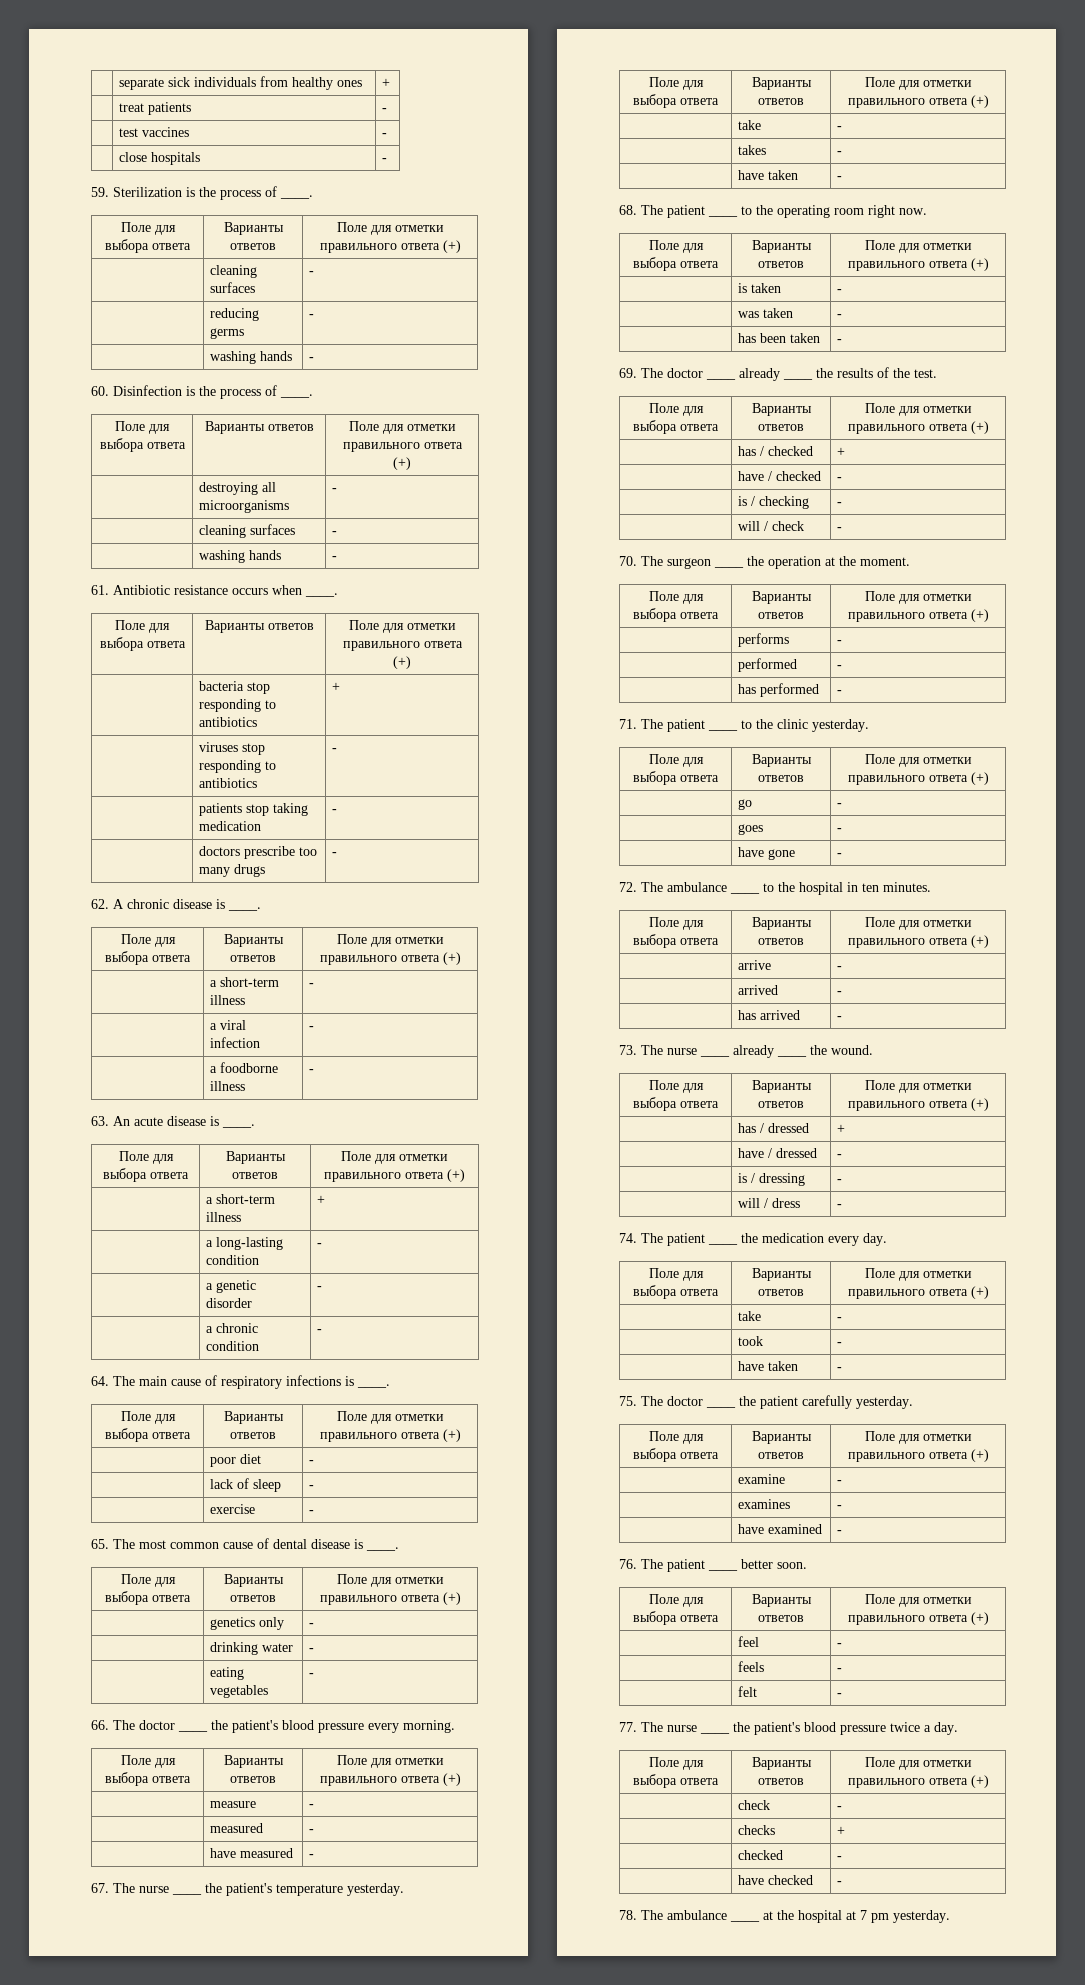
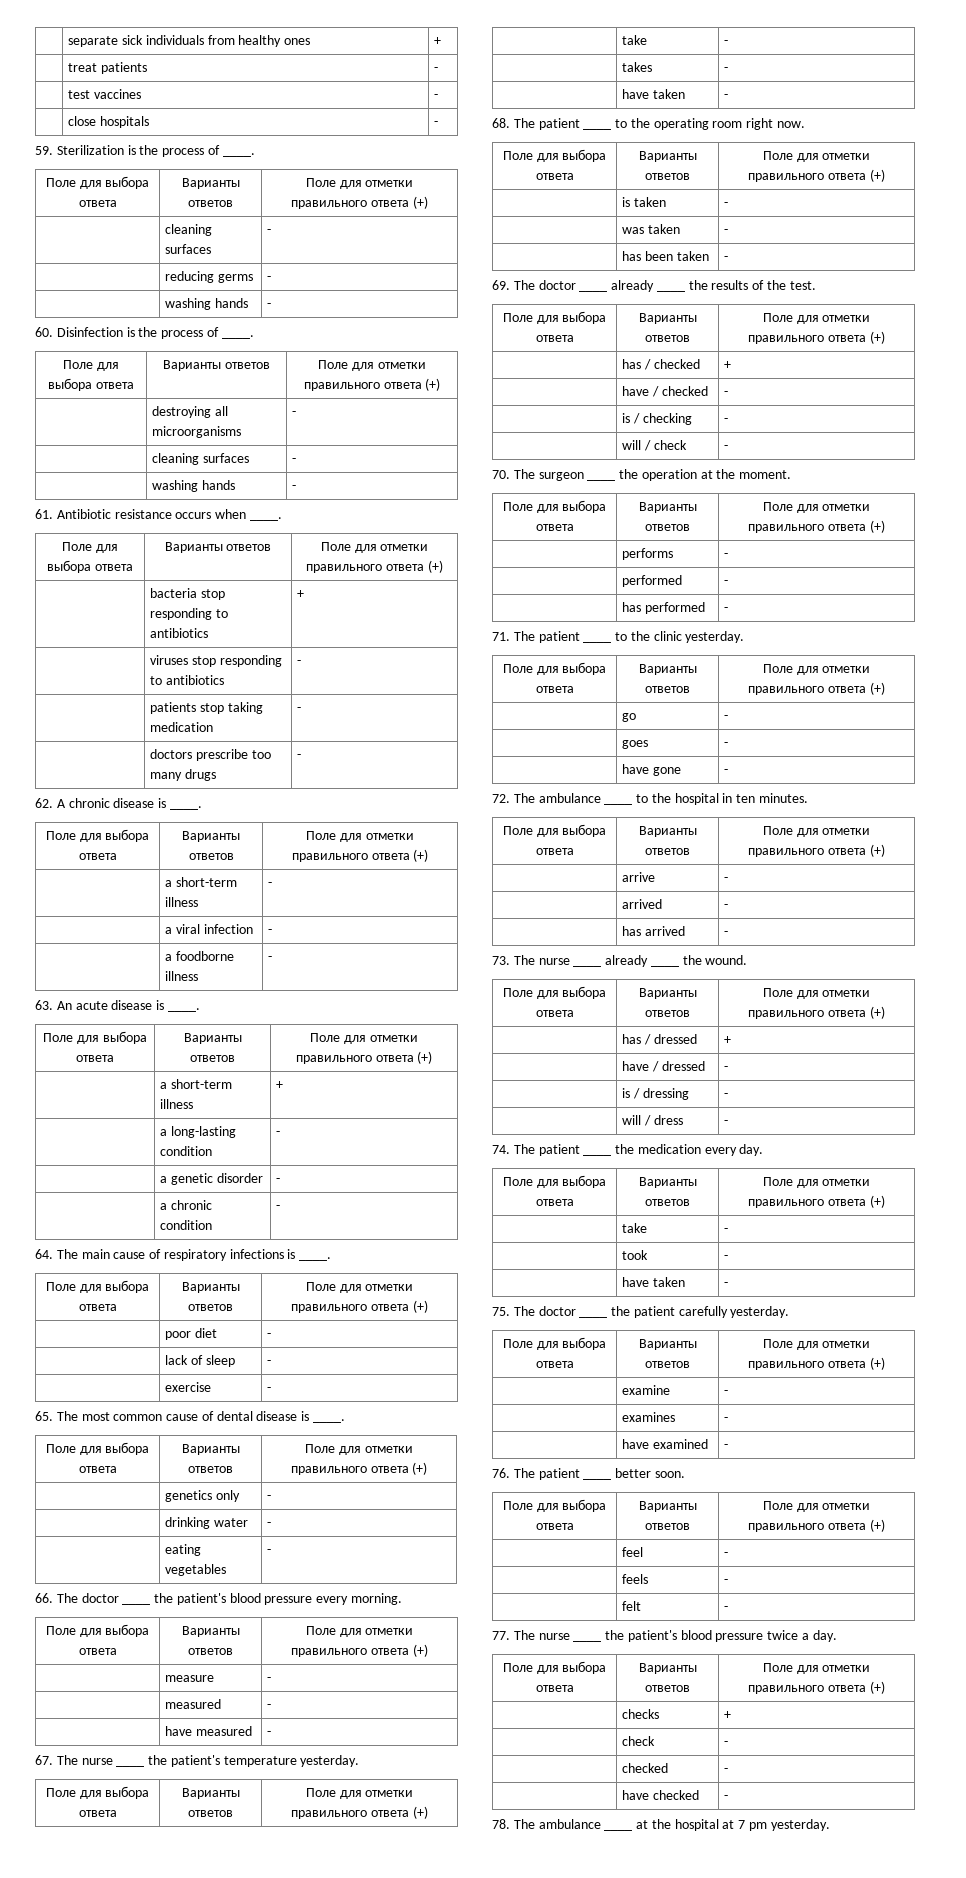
[738,1800,771,1810] [837,1806,843,1810] [738,1825,776,1835] [837,1826,846,1835] // | check | - // | checks | + -> [622,1709,660,1719] [724,1711,732,1719] [622,1736,656,1746] [724,1741,729,1746] // | checks | + // | check | -

